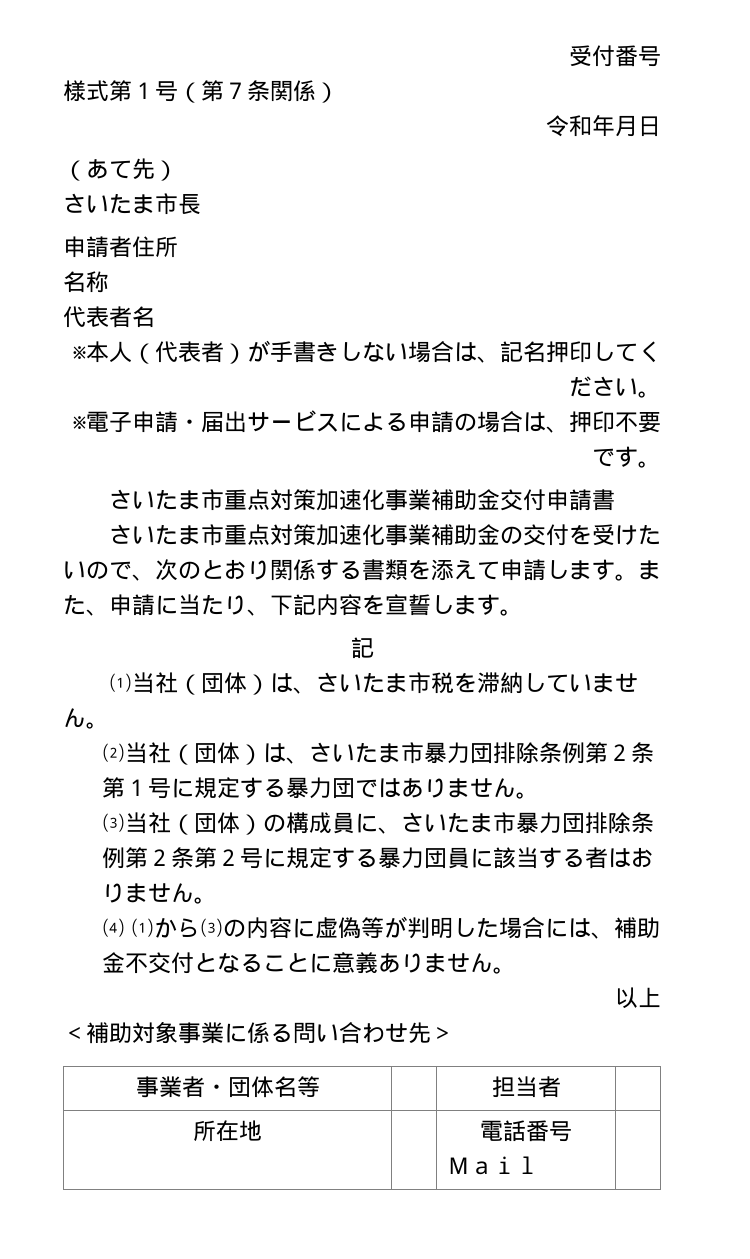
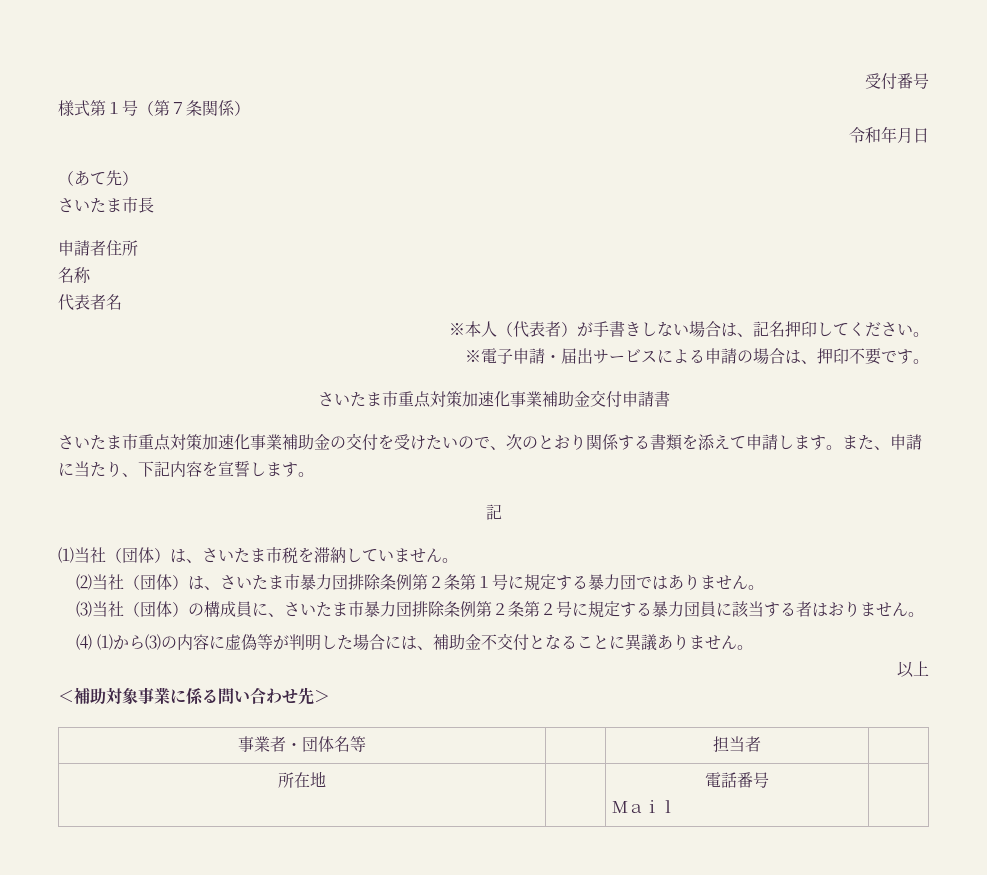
[332,952,379,974] 意義 -> [625,634,658,651] 異議

